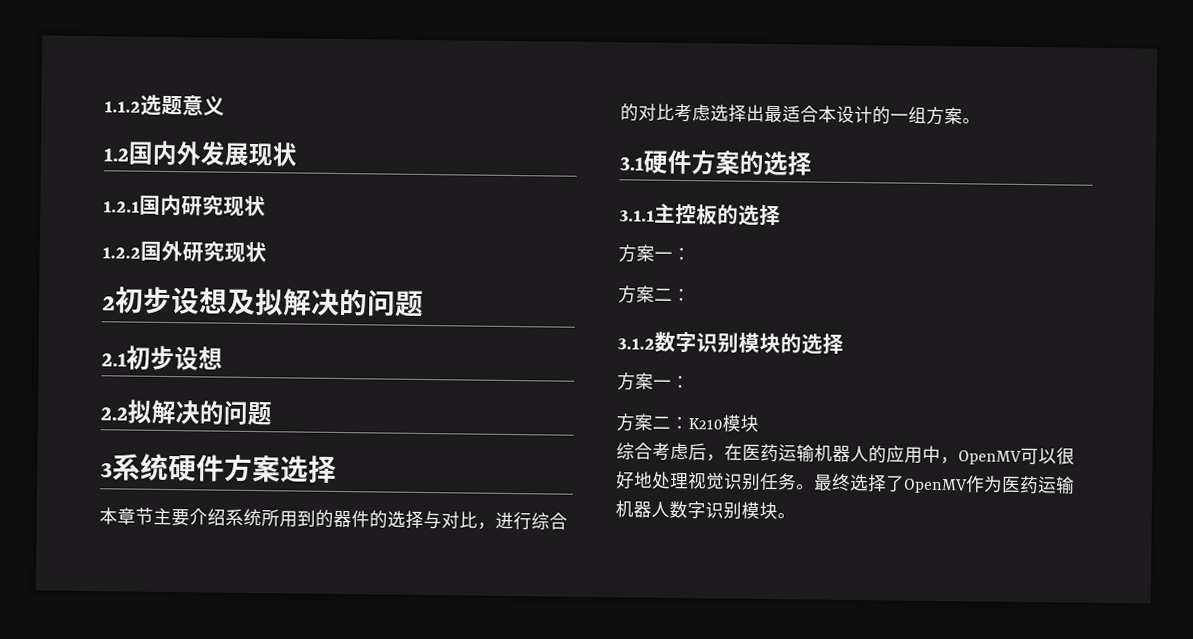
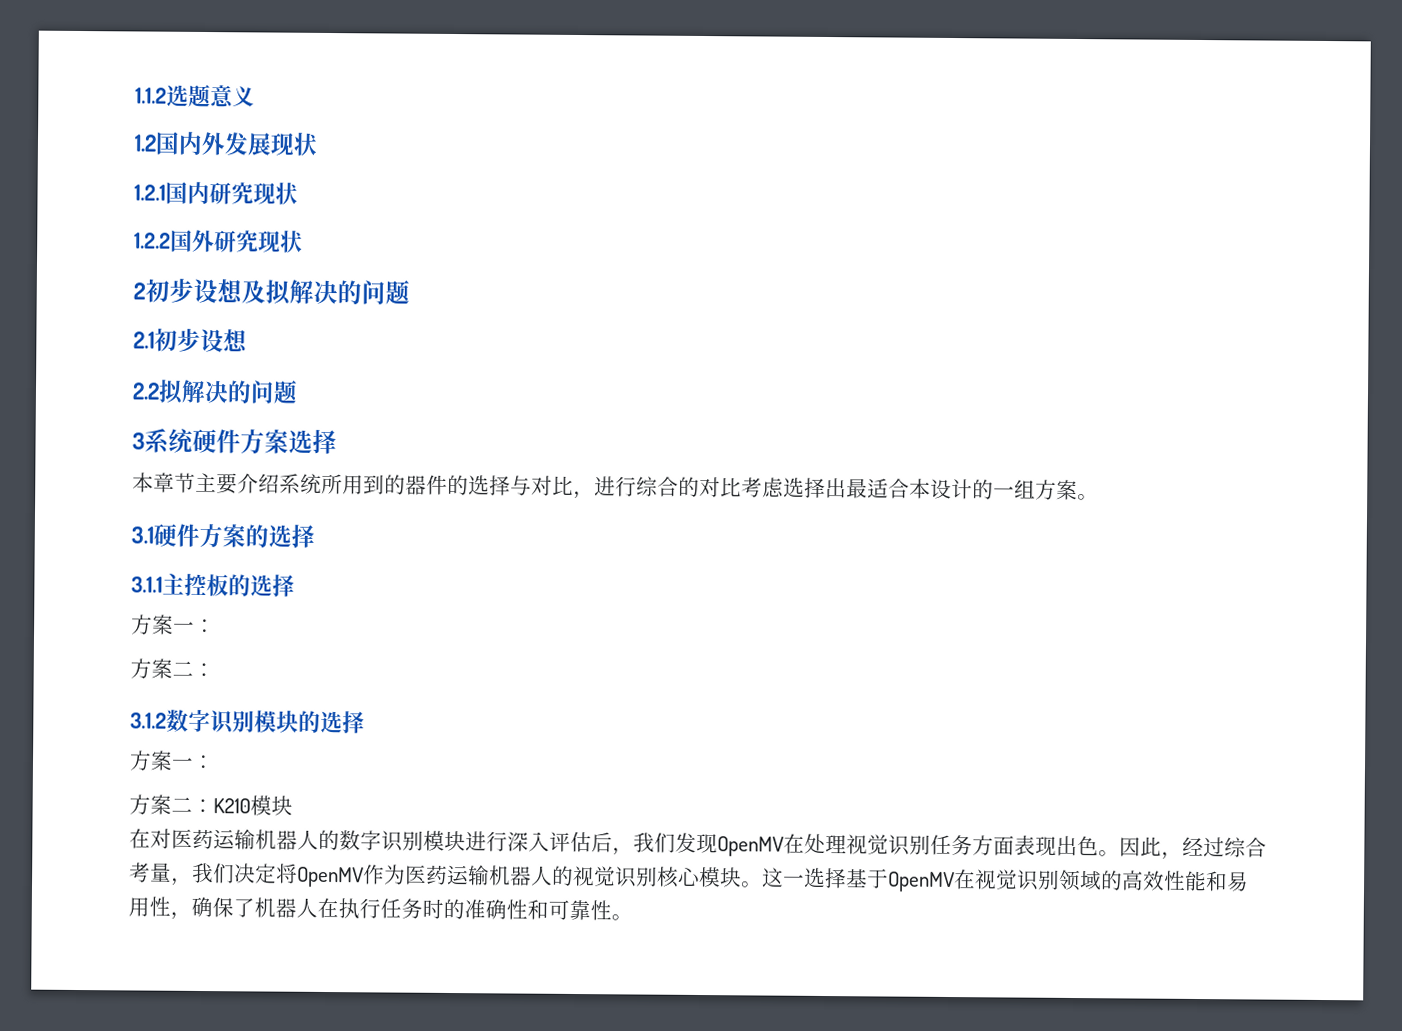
[616,442,1075,465] [616,471,905,493] 综合考虑后，在医药运输机器人的应用中，OpenMV可以很好地处理视觉识别任务。最终选择了 -> [129,828,1267,860] [129,862,298,886] 在对医药运输机器人的数字识别模块进行深入评估后，我们发现OpenMV在处理视觉识别任务方面表现出色。因此，经过综合考量，我们决定将
[669,500,778,520] 数字识别模块 -> [552,865,1249,893] [128,896,612,921] 的视觉识别核心模块。这一选择基于OpenMV在视觉识别领域的高效性能和易用性，确保了机器人在执行任务时的准确性和可靠性

